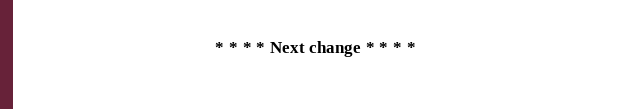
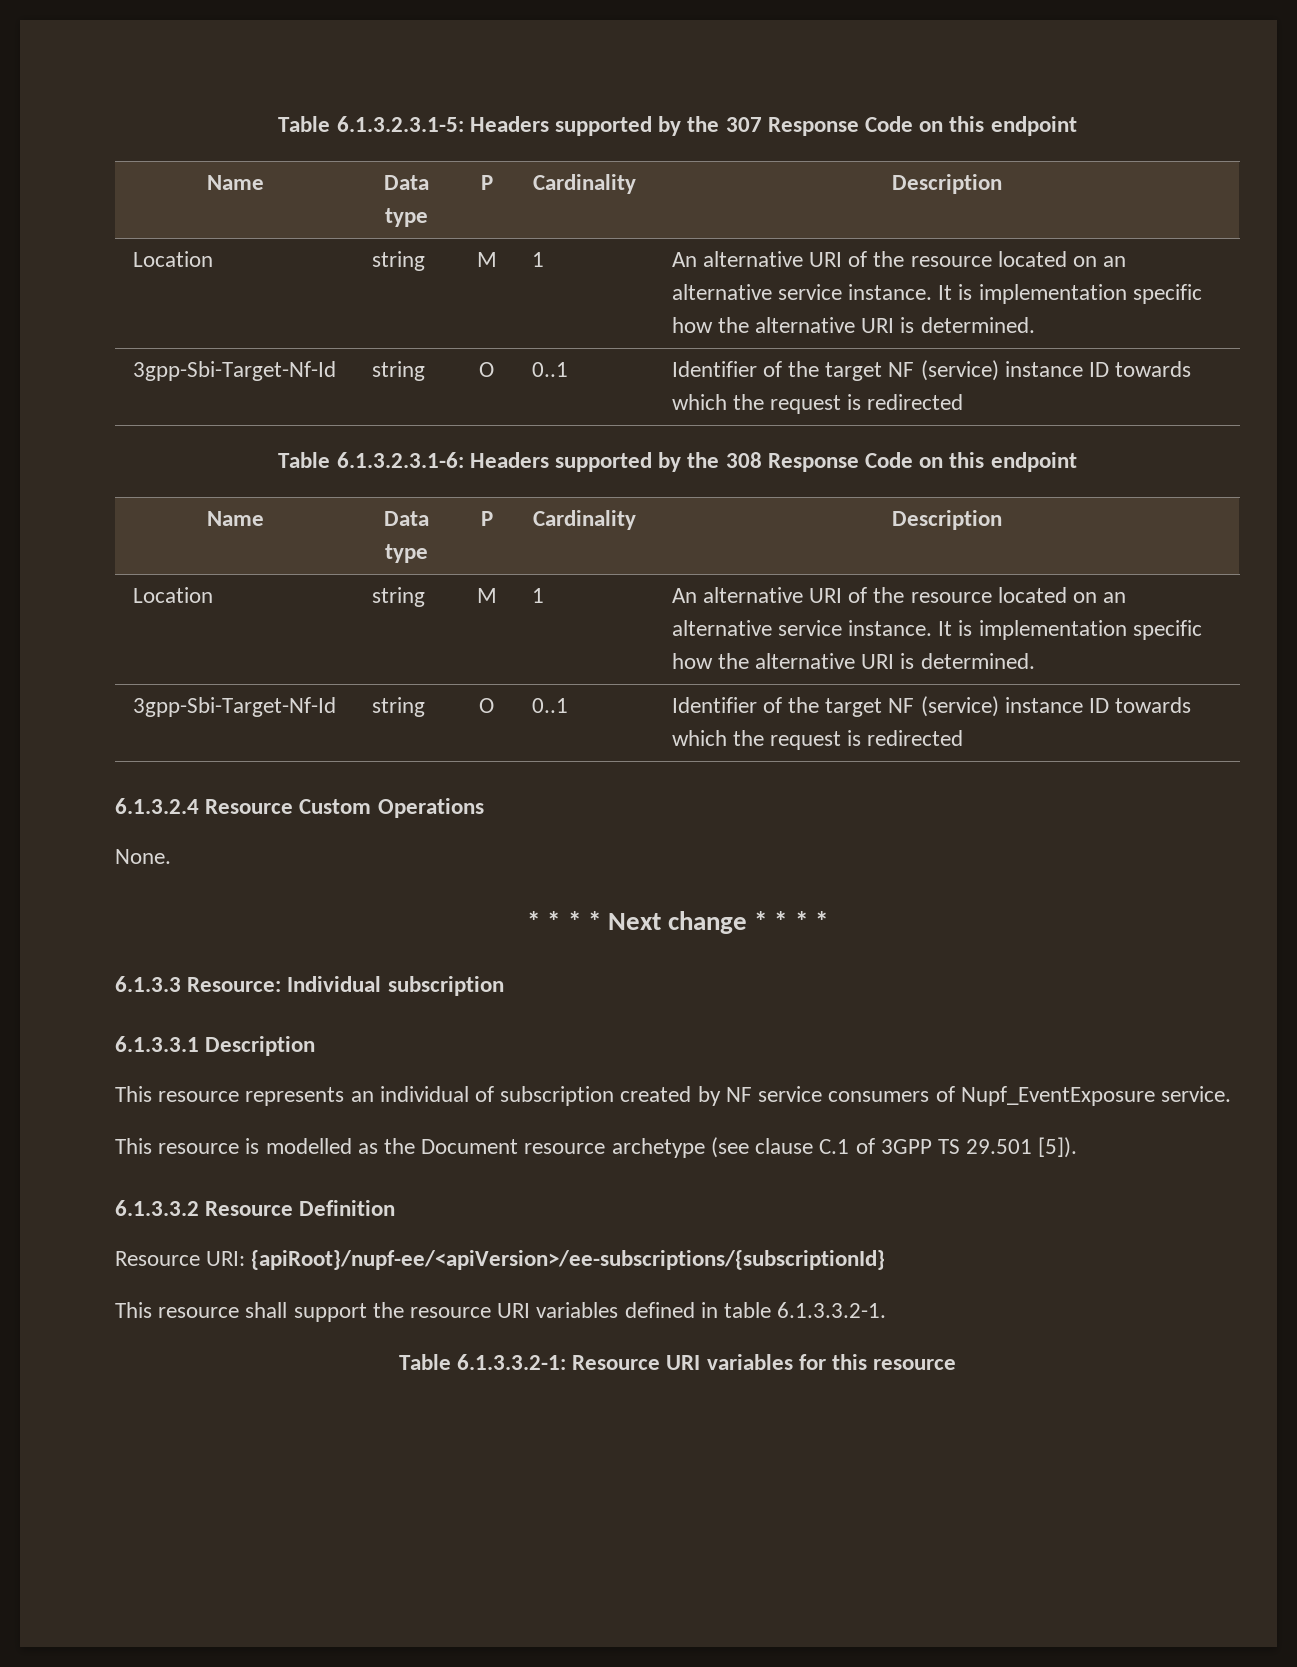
(215, 47) none -> [278,116,1077,136] [206,175,264,190] [384,175,429,190] [385,208,428,227] [480,175,493,190] [533,174,636,194] [892,174,1002,194] [132,251,213,267] [371,251,425,271] [476,252,497,267] [531,252,544,267] [671,251,1127,267] [671,284,1202,304] [671,317,1035,333] [132,361,336,381] [371,361,425,381] [479,362,494,377] [531,362,568,377] [671,360,1192,381] [671,394,964,414] [278,452,1077,472] [206,511,264,526] [384,511,429,526] [385,544,428,563] [480,511,493,526] [533,510,636,530] [892,510,1002,530] [132,587,213,603] [371,587,425,607] [476,588,497,603] [531,588,544,603] [671,587,1127,603] [671,620,1202,640] [671,653,1035,669] [132,697,336,717] [371,697,425,717] [479,698,494,713] [531,698,568,713] [671,696,1192,717] [671,730,964,750] [115,798,484,818] [115,849,171,864] Table 6.1.3.2.3.1-5: Headers supported by the 307 Response Code on this endpoint // Name | Data type | P | Cardinality | Description // Location | string | M | 1 | An alternative URI of the resource located on an alternative service instance. It is implementation specific how the alternative URI is determined. // 3gpp-Sbi-Target-Nf-Id | string | O | 0..1 | Identifier of the target NF (service) instance ID towards which the request is redirected // Table 6.1.3.2.3.1-6: Headers supported by the 308 Response Code on this endpoint // Name | Data type | P | Cardinality | Description // Location | string | M | 1 | An alternative URI of the resource located on an alternative service instance. It is implementation specific how the alternative URI is determined. // 3gpp-Sbi-Target-Nf-Id | string | O | 0..1 | Identifier of the target NF (service) instance ID towards which the request is redirected // 6.1.3.2.4 Resource Custom Operations // None. //
(416, 47) none -> [115,976,504,996] [115,1036,316,1056] [115,1086,1231,1106] [115,1137,1078,1158] [115,1200,396,1216] [115,1250,886,1270] [115,1302,887,1322] [398,1354,957,1370] // 6.1.3.3 Resource: Individual subscription // 6.1.3.3.1 Description // This resource represents an individual of subscription created by NF service consumers of Nupf_EventExposure service. // This resource is modelled as the Document resource archetype (see clause C.1 of 3GPP TS 29.501 [5]). // 6.1.3.3.2 Resource Definition // Resource URI: {apiRoot}/nupf-ee/<apiVersion>/ee-subscriptions/{subscriptionId} // This resource shall support the resource URI variables defined in table 6.1.3.3.2-1. // Table 6.1.3.3.2-1: Resource URI variables for this resource

